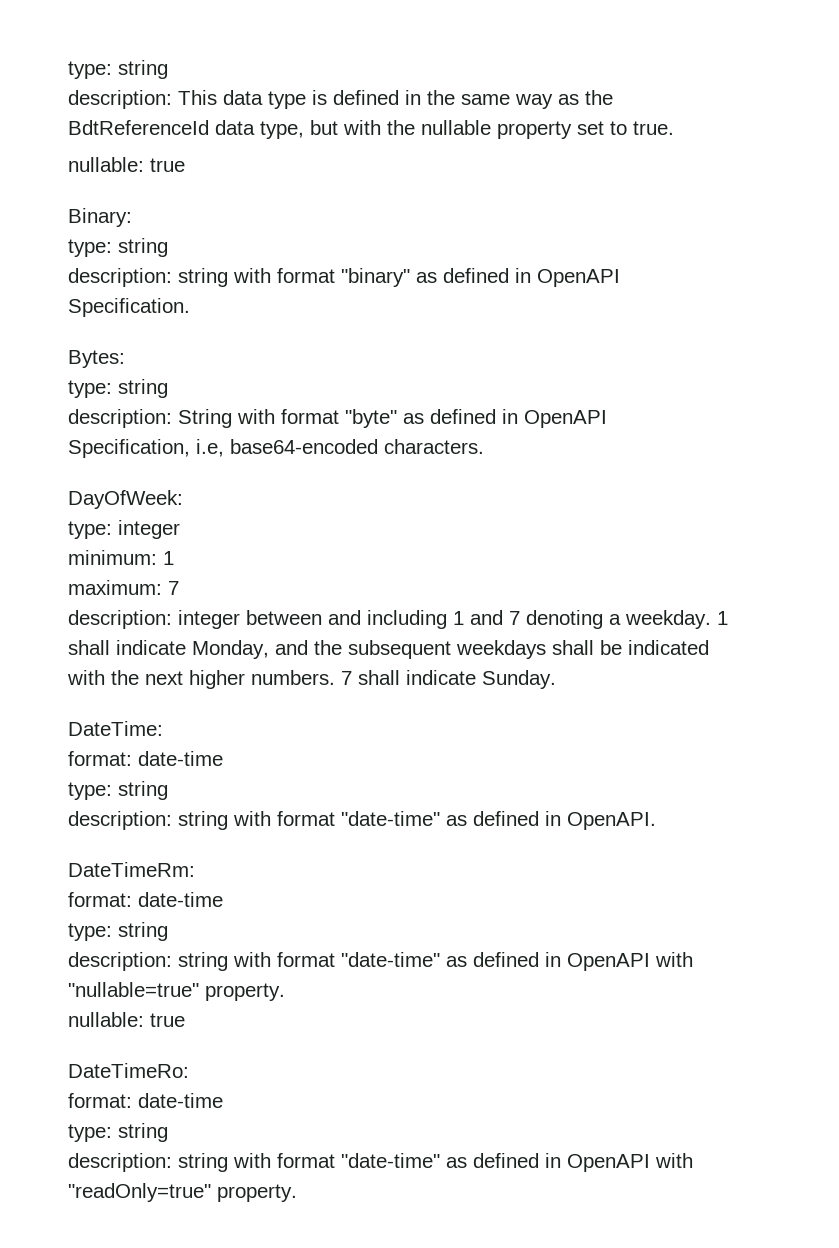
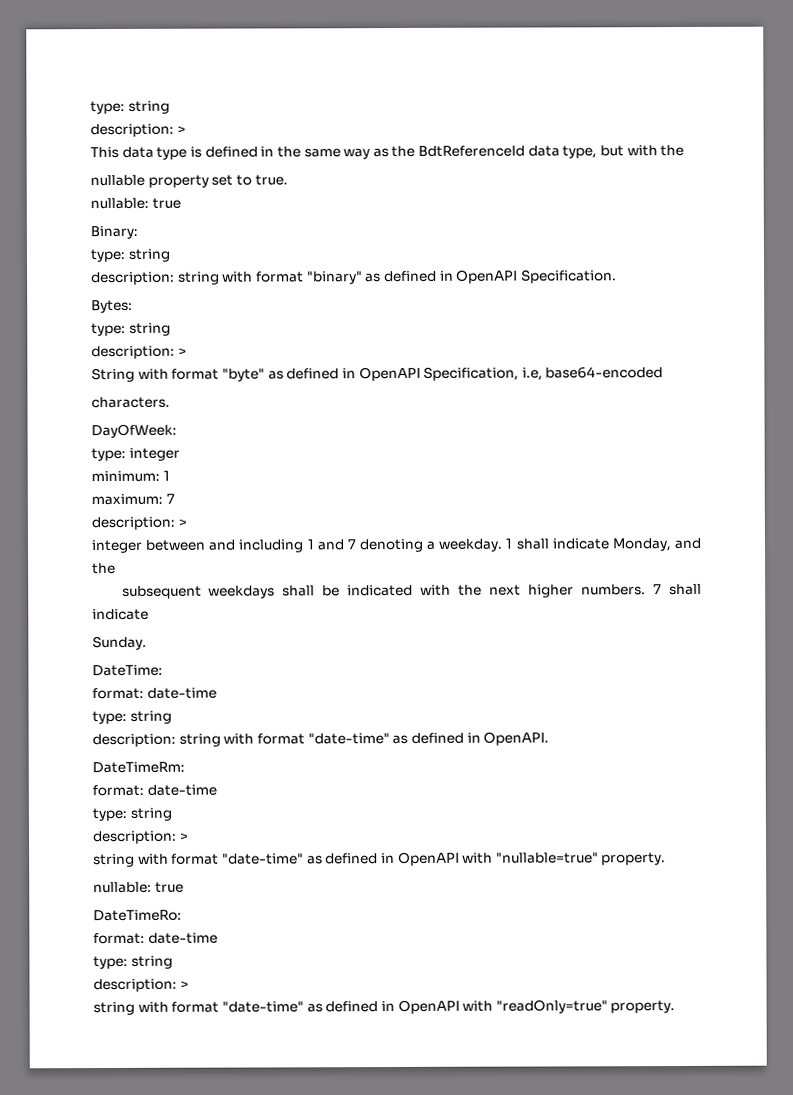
[68,60,168,79] [68,90,172,109] type: string // description: -> [90,100,170,115] [90,123,186,138] type: string // description: > //
(415, 127) none -> (685, 150) //
(172, 418) none -> [177,347,187,356] > //
(378, 446) none -> (664, 372) //
(172, 619) none -> [177,518,187,527] > //
(342, 647) none -> (116, 568) //
(476, 677) none -> (149, 614) //
(172, 961) none -> [178,832,189,841] > //
(172, 1162) none -> [179,980,189,989] > //

